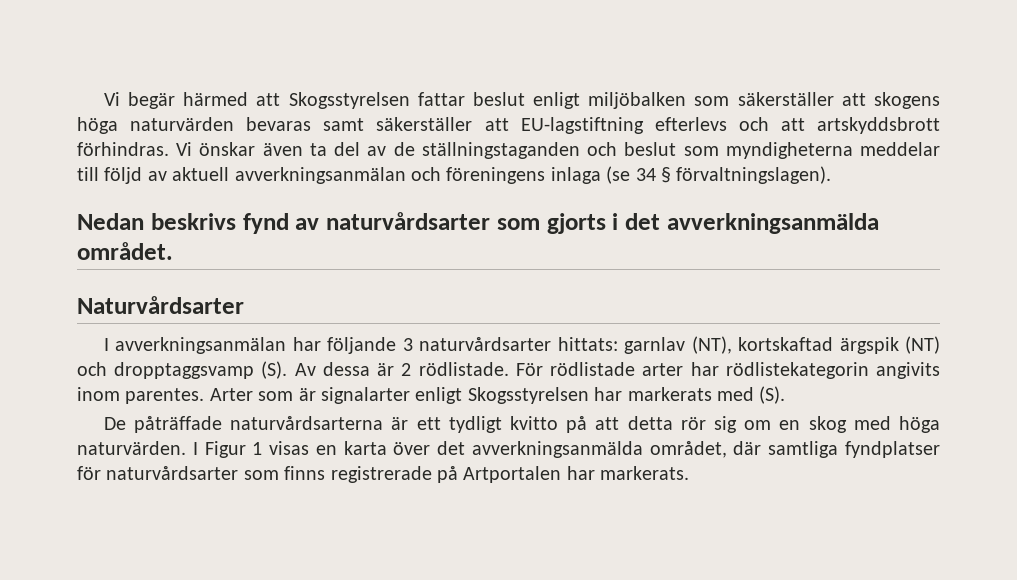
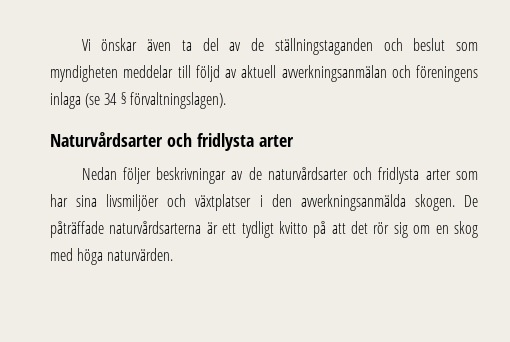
[103,92,940,109] [77,117,941,134] [77,142,193,156] Vi begär härmed att Skogsstyrelsen fattar beslut enligt miljöbalken som säkerställer att skogens höga naturvärden bevaras samt säkerställer att EU-lagstiftning efterlevs och att artskyddsbrott förhindras. Vi -> [81,39,91,51] Vi
[725,142,853,159] myndigheterna -> [50,65,118,82] myndigheten
[77,212,879,234] [77,242,173,260] [77,296,244,314] [103,336,940,354] [77,361,941,379] [77,386,786,404] Nedan beskrivs fynd av naturvårdsarter som gjorts i det avverkningsanmälda området. // Naturvårdsarter // I avverkningsanmälan har följande 3 naturvårdsarter hittats: garnlav (NT), kortskaftad ärgspik (NT) och dropptaggsvamp (S). Av dessa är 2 rödlistade. För rödlistade arter har rödlistekategorin angivits inom parentes. Arter som är signalarter enligt Skogsstyrelsen har markerats med (S). // -> [50,132,294,151] [81,167,478,184] [50,194,455,211] Naturvårdsarter och fridlysta arter // Nedan följer beskrivningar av de naturvårdsarter och fridlysta arter som har sina livsmiljöer och växtplatser i den avverkningsanmälda skogen.
[627,416,673,430] detta -> [351,221,369,234] det
[192,441,940,458] [77,466,690,483] I Figur 1 visas en karta över det avverkningsanmälda området, där samtliga fyndplatser för naturvårdsarter som finns registrerade på Artportalen har markerats. -> (174, 254) none

